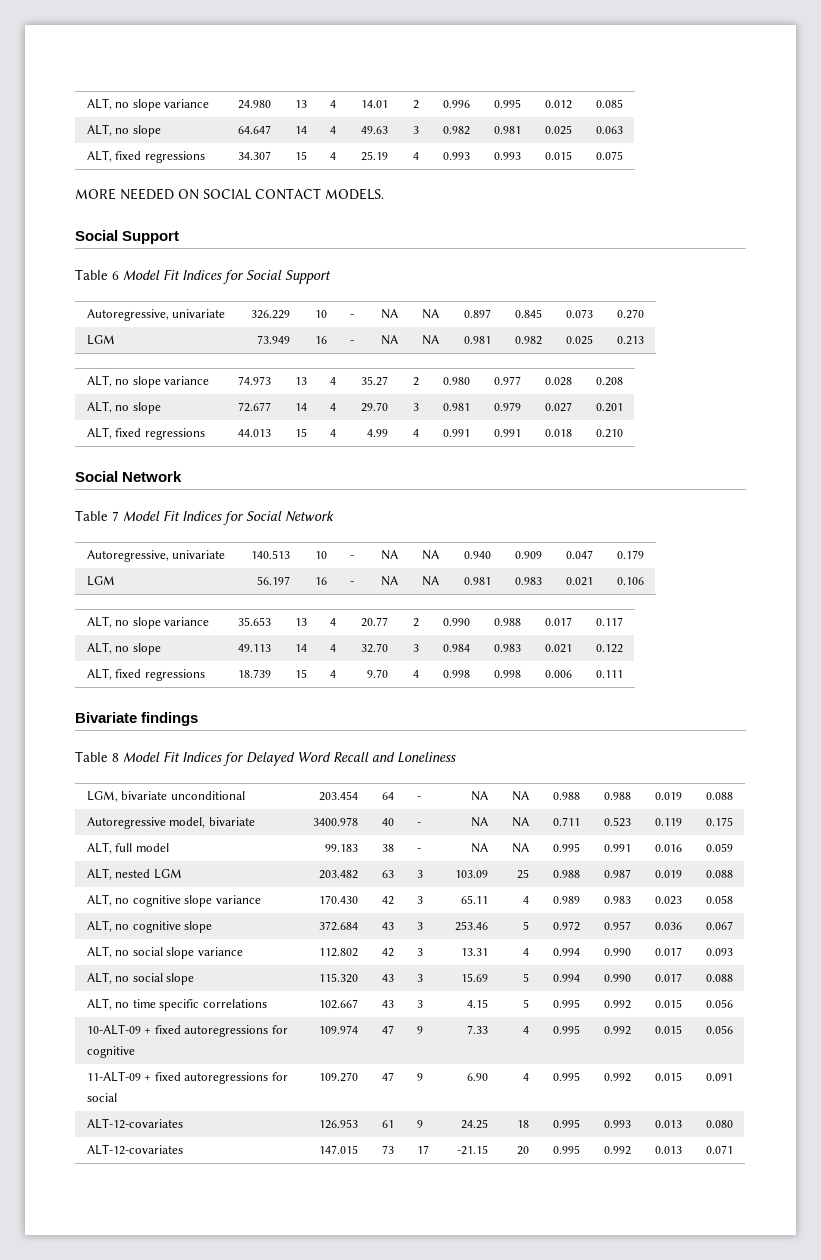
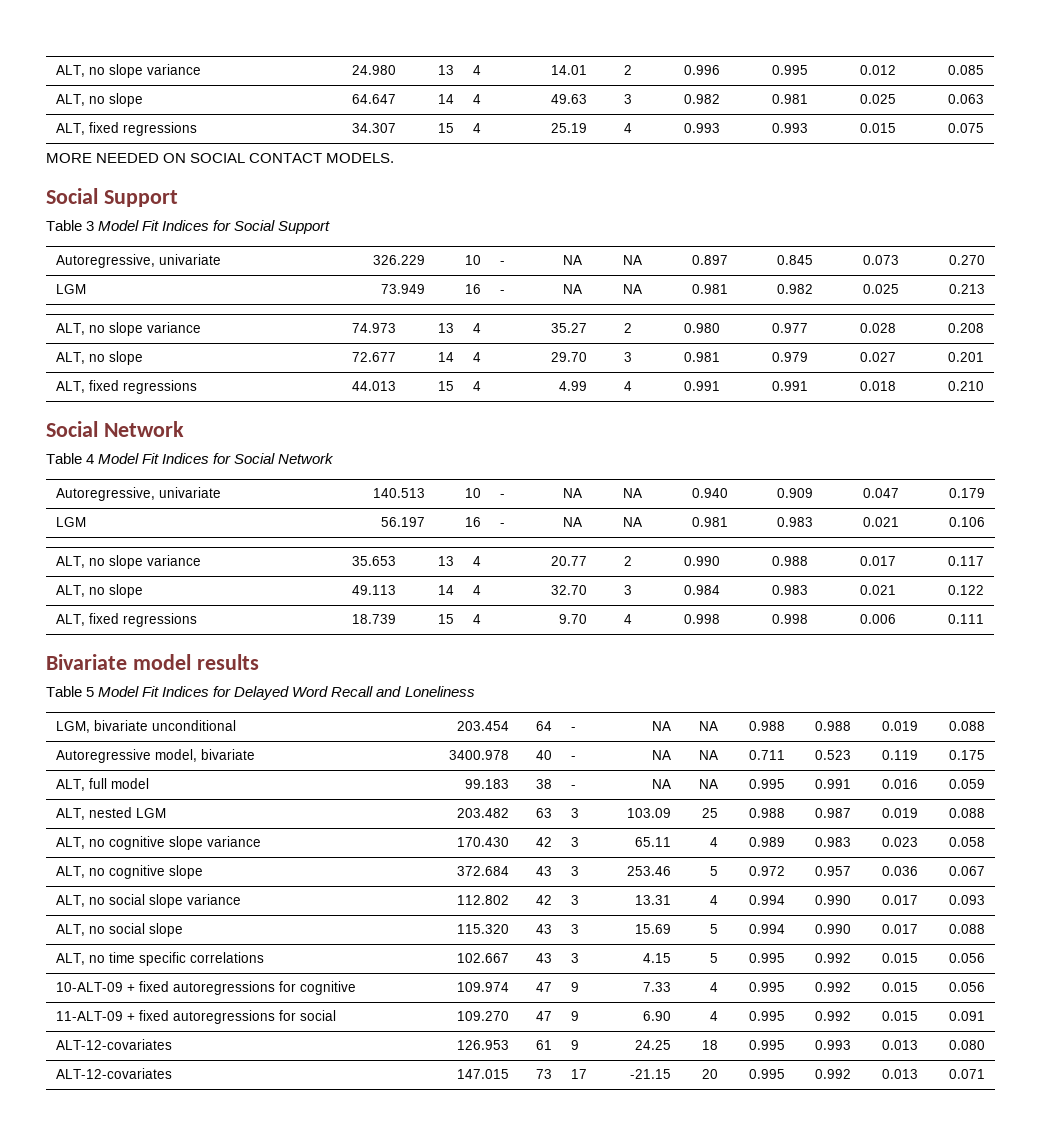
[112,271,119,280] 6 -> [86,221,95,231] 3
[112,511,119,521] 7 -> [86,454,95,464] 4
[141,712,199,726] [75,751,119,762] findings // Table 8 -> [132,654,259,670] [46,686,95,697] model results // Table 5

